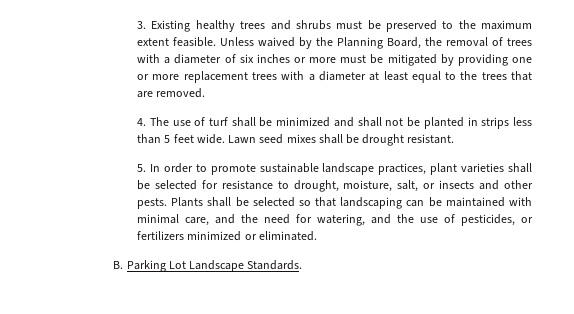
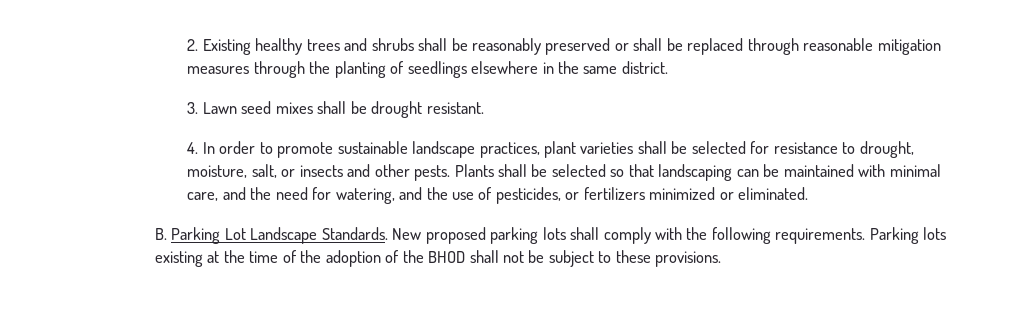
[137,21,147,29] 3. -> [187,39,199,51] 2.
[336,20,532,32] [137,37,532,49] [137,54,532,66] [137,71,532,83] [137,88,206,98] [137,117,532,129] [137,134,225,144] must be preserved to the maximum extent feasible. Unless waived by the Planning Board, the removal of trees with a diameter of six inches or more must be mitigated by providing one or more replacement trees with a diameter at least equal to the trees that are removed. // 4. The use of turf shall be minimized and shall not be planted in strips less than 5 feet wide. -> [418,38,941,55] [187,61,668,78] [187,102,199,114] shall be reasonably preserved or shall be replaced through reasonable mitigation measures through the planting of seedlings elsewhere in the same district. // 3.
[137,164,147,172] 5. -> [187,142,199,154] 4.
(303, 265) none -> [392,227,947,244] [155,250,722,267] New proposed parking lots shall comply with the following requirements. Parking lots existing at the time of the adoption of the BHOD shall not be subject to these provisions.

